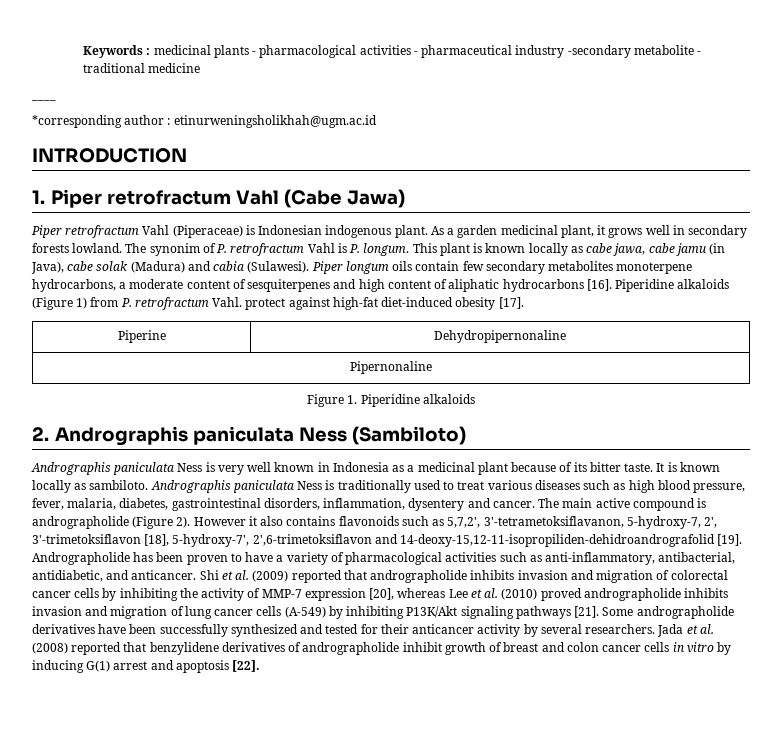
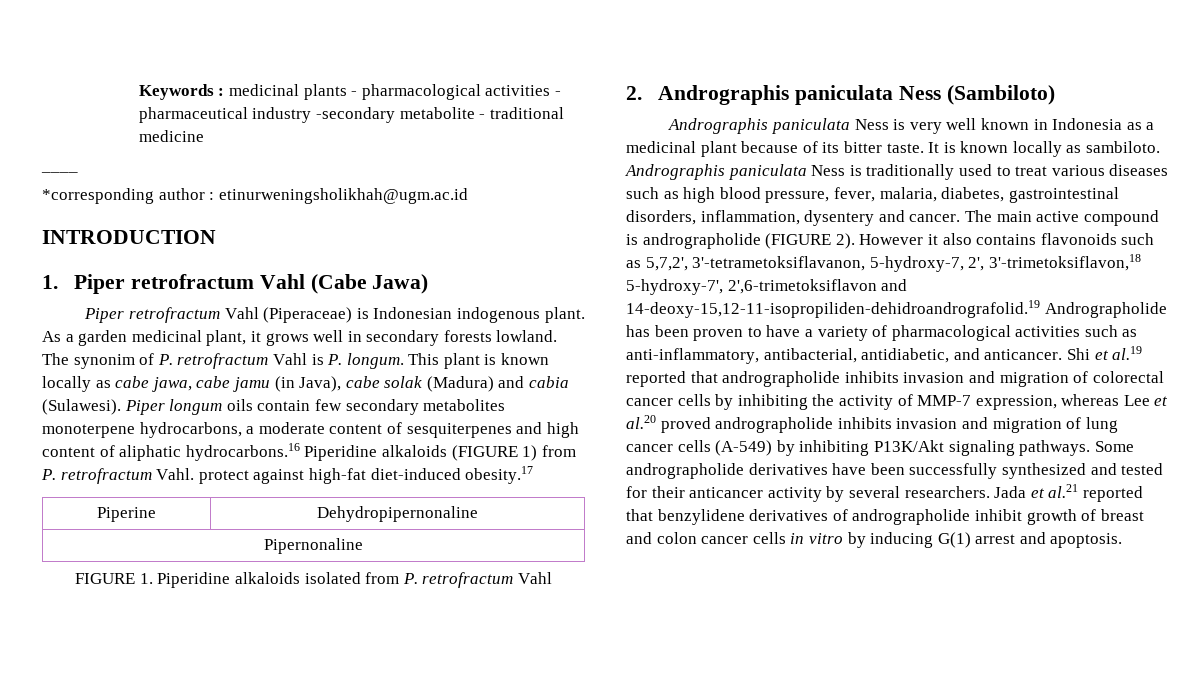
[502,279,730,292] [32,297,73,310] hydrocarbons [16]. Piperidine alkaloids (Figure -> [185,443,518,461] hydrocarbons.16 Piperidine alkaloids (FIGURE
[455,297,524,310] obesity [17]. -> [465,466,534,484] obesity.17
[307,394,345,407] Figure -> [75,573,136,584] FIGURE
(475, 399) none -> [304,572,552,588] isolated from P. retrofractum Vahl
[132,516,174,529] (Figure -> [765,233,832,249] (FIGURE
[32,534,170,546] 3'-trimetoksiflavon [18], -> [988,254,1141,271] 3'-trimetoksiflavon,18
[400,534,743,547] 14-deoxy-15,12-11-isopropiliden-dehidroandrografolid [19]. -> [626,300,1040,318] 14-deoxy-15,12-11-isopropiliden-dehidroandrografolid.19
[235,570,289,582] al. (2009) -> [1112,346,1143,360] al.19
[304,588,395,601] expression [20], -> [975,395,1057,410] expression,
[484,588,538,600] al. (2010) -> [626,415,656,429] al.20
[515,606,600,619] pathways [21]. -> [1019,440,1091,456] pathways.
[699,624,714,634] [32,642,68,654] al. (2008) -> [1048,484,1079,498] al.21
[175,660,261,673] apoptosis [22]. -> [1050,533,1123,548] apoptosis.

